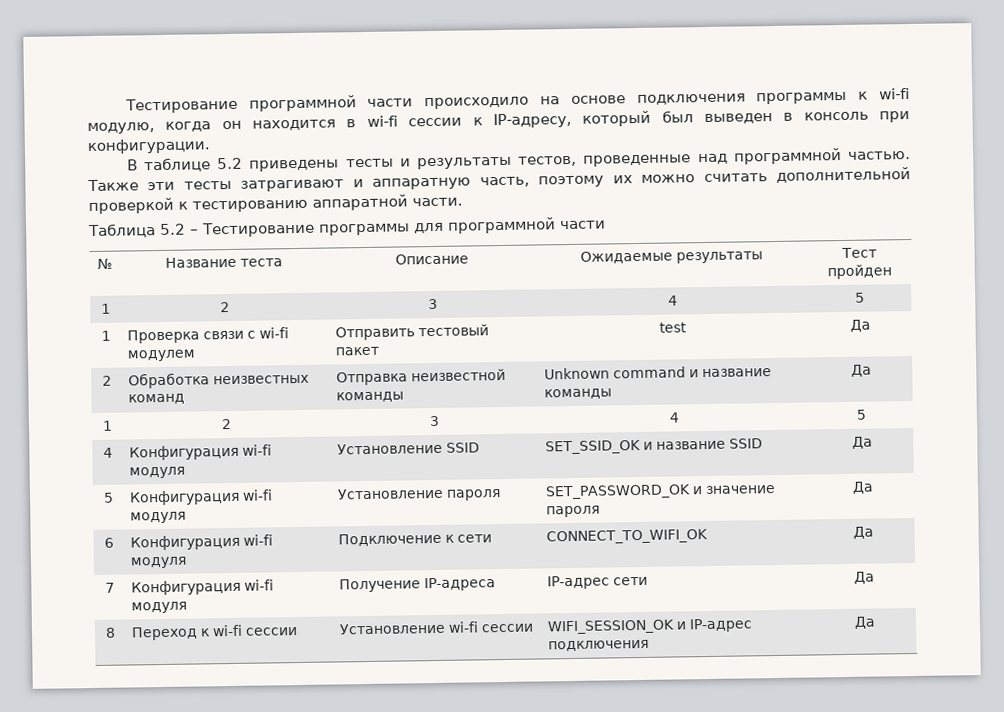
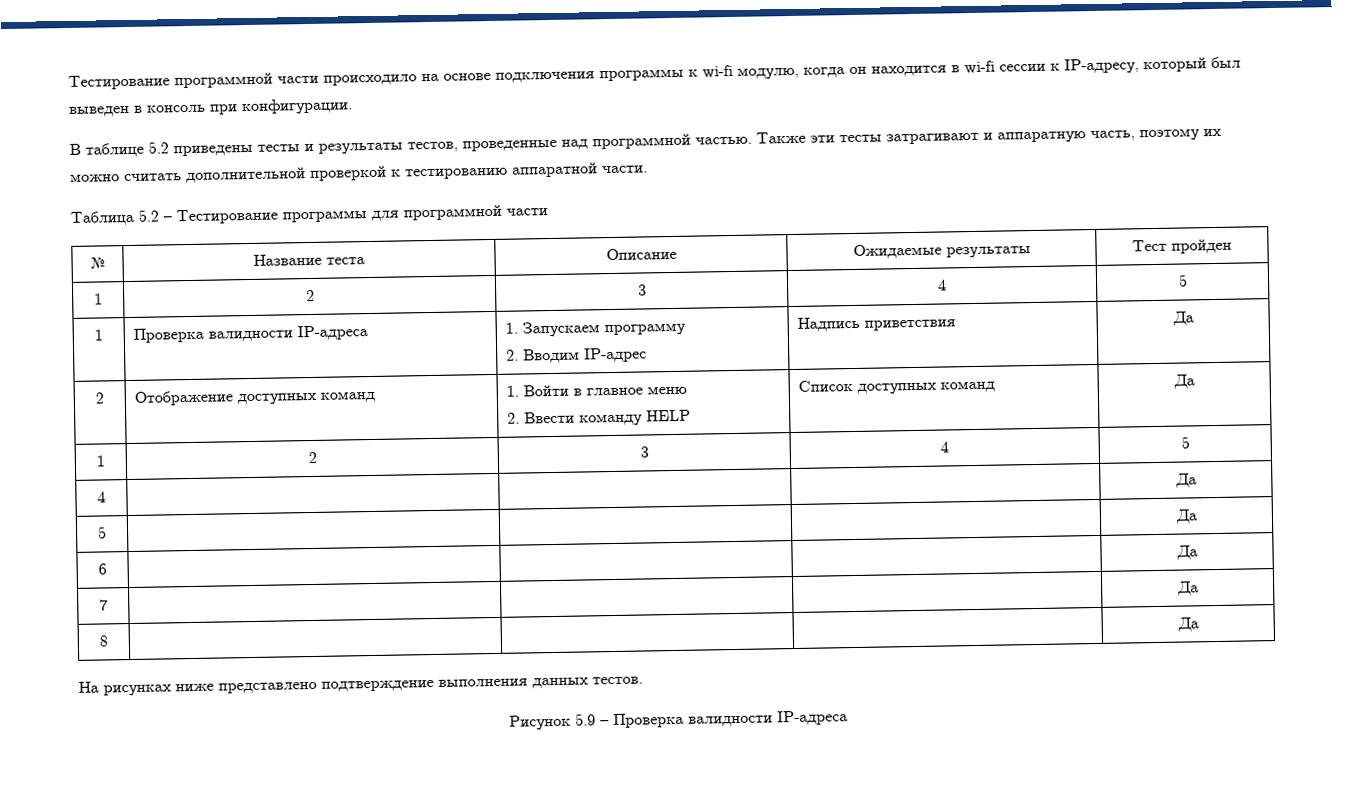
[203,327,290,340] [127,349,197,362] [335,324,490,341] [335,346,380,356] [658,322,687,333] связи с wi-fi модулем | Отправить тестовый пакет | test -> [208,325,369,342] [505,321,687,338] [506,347,648,364] [797,316,957,332] валидности IP-адреса | 1. Запускаем программу // 2. Вводим IP-адрес | Надпись приветствия
[128,372,310,389] [128,393,186,405] [336,368,507,386] [336,391,405,403] [544,366,773,380] [544,388,613,400] Обработка неизвестных команд | Отправка неизвестной команды | Unknown command и название команды -> [134,390,376,406] [506,384,688,397] [507,409,692,427] [798,379,996,395] Отображение доступных команд | 1. Войти в главное меню // 2. Ввести команду HELP | Список доступных команд
[129,444,273,461] [129,466,186,479] [337,442,481,455] [545,438,764,455] [851,436,873,449] [103,492,114,503] [129,489,274,506] [130,511,187,524] [337,487,502,501] [545,484,777,500] [546,505,601,518] [851,481,874,494] [104,537,114,548] [130,534,274,551] [130,556,188,569] [338,532,493,547] [546,528,709,545] [852,526,874,539] [105,582,115,593] [131,579,275,596] [131,601,188,614] [339,577,497,593] [547,575,649,590] [853,571,875,584] [105,627,116,638] [131,624,299,641] [339,621,535,635] [547,618,754,635] [548,639,650,652] [853,616,876,629] Конфигурация wi-fi модуля | Установление SSID | SET_SSID_OK и название SSID | Да // 5 | Конфигурация wi-fi модуля | Установление пароля | SET_PASSWORD_OK и значение пароля | Да // 6 | Конфигурация wi-fi модуля | Подключение к сети | CONNECT_TO_WIFI_OK | Да // 7 | Конфигурация wi-fi модуля | Получение IP-адреса | IP-адрес сети | Да // 8 | Переход к wi-fi сессии | Установление wi-fi сессии | WIFI_SESSION_OK и IP-адрес подключения | Да -> [1174,473,1197,488] [97,526,107,539] [1174,509,1198,524] [98,563,107,575] [1175,545,1198,560] [99,599,108,611] [1176,581,1199,596] [99,635,108,647] [1176,617,1199,632] [78,676,643,697] [508,710,848,731] | | | Да // 5 | | | | Да // 6 | | | | Да // 7 | | | | Да // 8 | | | | Да // На рисунках ниже представлено подтверждение выполнения данных тестов. // Рисунок 5.9 – Проверка валидности IP-адреса

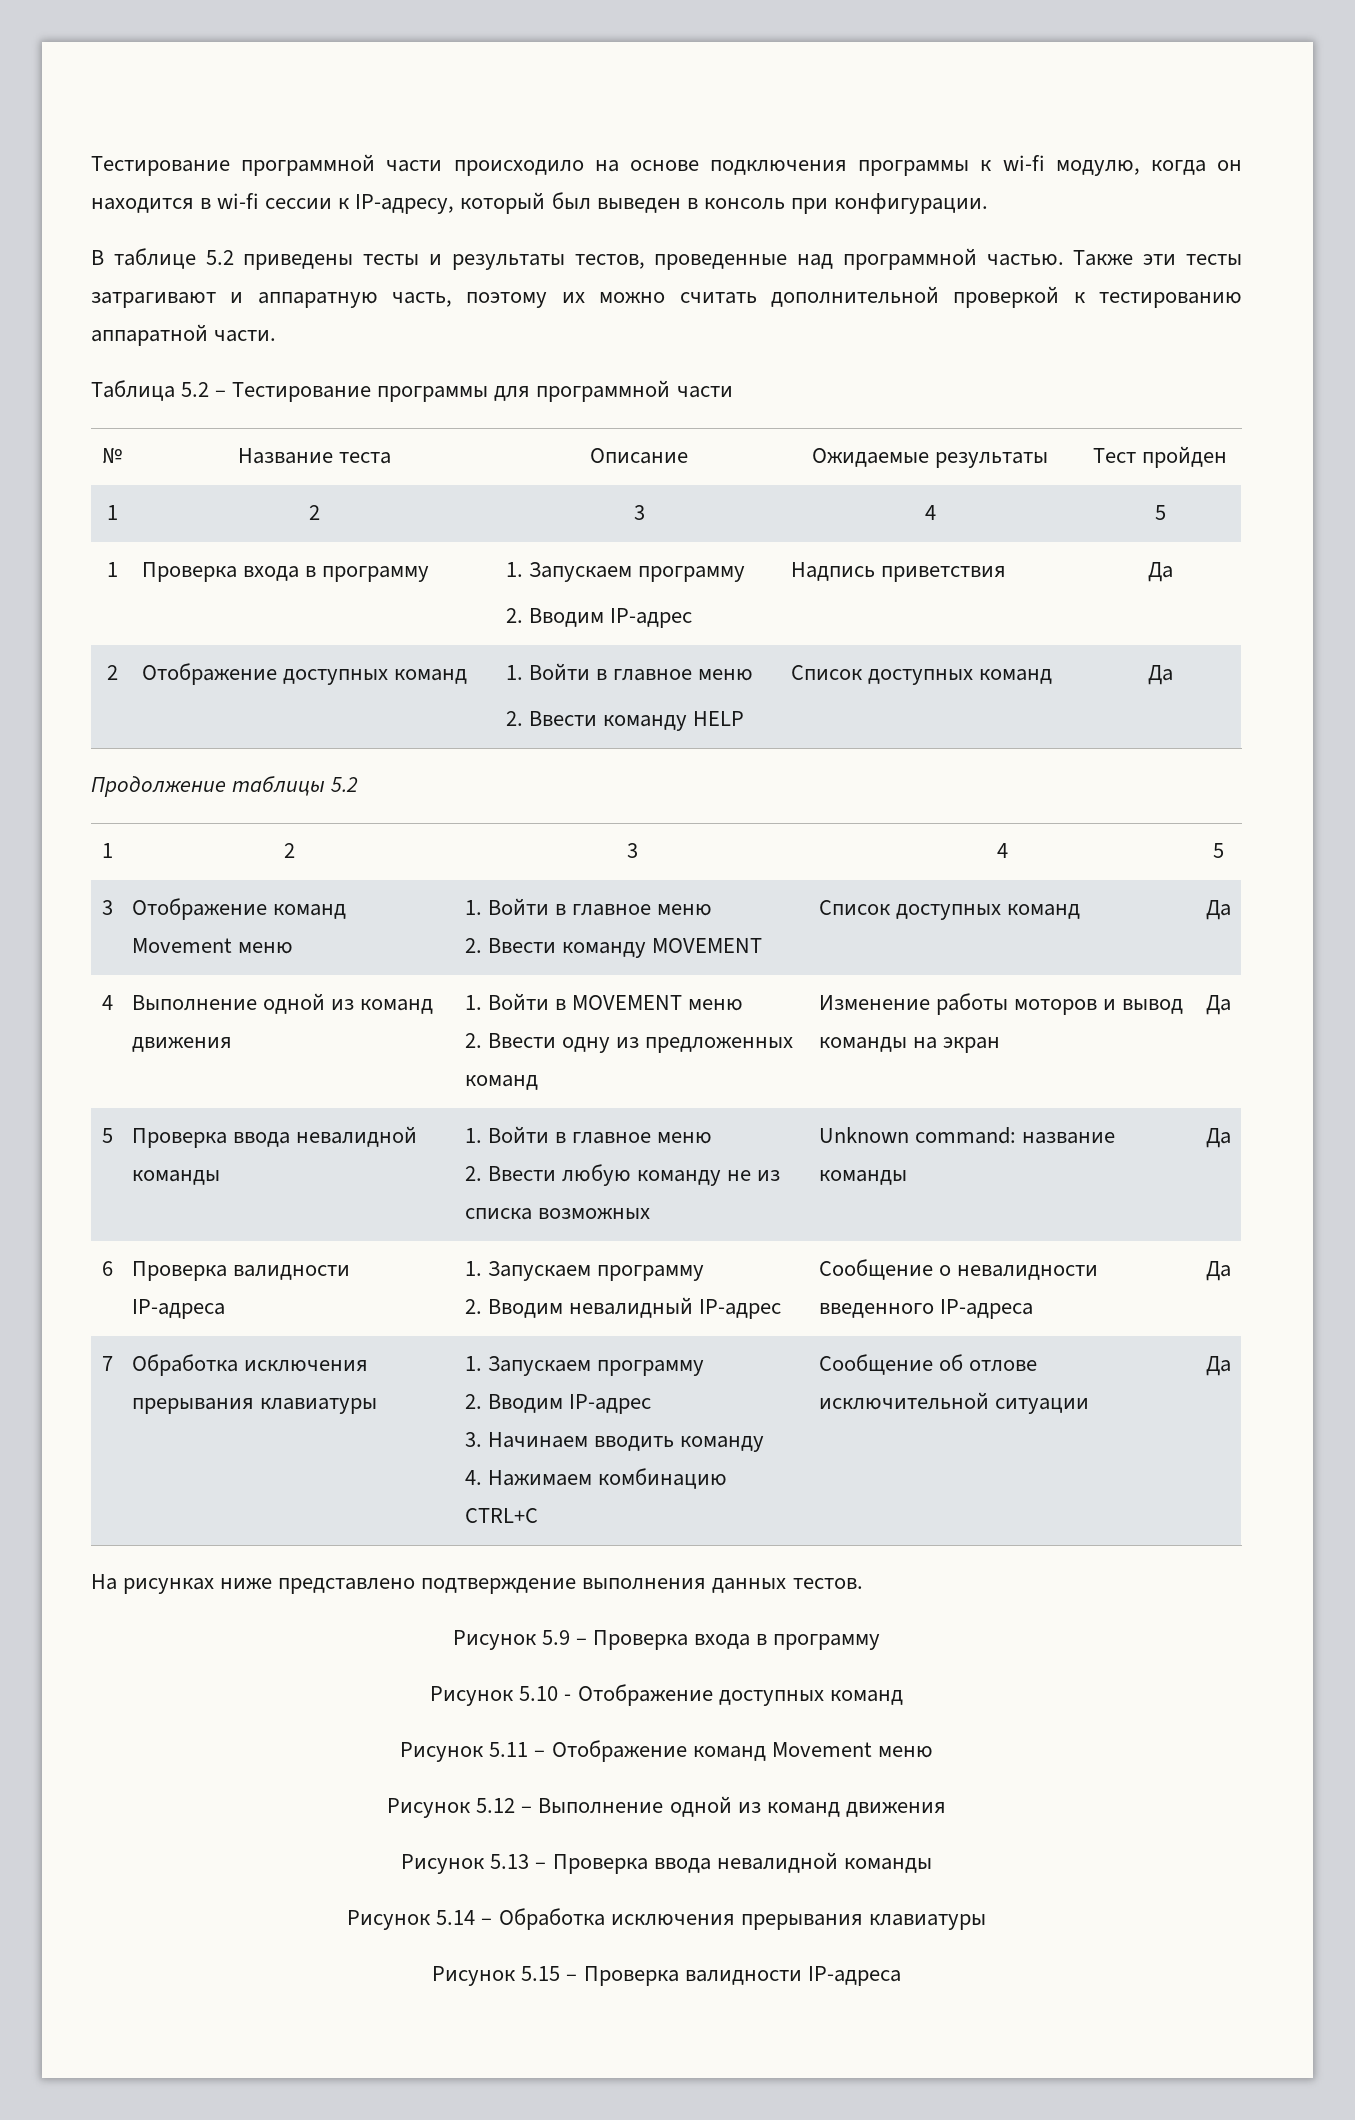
[208,325,369,342] валидности IP-адреса -> [242,566,429,582] входа в программу
[96,455,105,467] [307,451,317,464] [639,446,649,458] [940,441,949,453] [1180,436,1190,449] [97,491,106,503] [1174,473,1197,488] [97,526,107,539] [1174,509,1198,524] [98,563,107,575] [1175,545,1198,560] [99,599,108,611] [1176,581,1199,596] [99,635,108,647] // 1 | 2 | 3 | 4 | 5 // 4 | | | | Да // 5 | | | | Да // 6 | | | | Да // 7 | | | | Да // 8 | | | -> [91,776,359,797] [101,843,113,858] [283,843,295,858] [627,843,638,858] [997,843,1008,858] [1213,843,1224,858] [101,900,113,915] [131,898,346,920] [131,938,293,954] [464,898,712,916] [464,938,762,958] [818,900,1080,920] [1206,900,1231,920] [101,995,113,1010] [131,993,433,1014] [131,1037,232,1052] [464,993,743,1011] [464,1033,793,1053] [464,1075,538,1090] [818,993,1183,1015] [818,1037,1000,1053] [1206,995,1231,1015] [101,1128,113,1143] [131,1126,417,1148] [131,1170,220,1185] [464,1126,712,1144] [464,1164,780,1186] [464,1208,650,1220] [818,1127,1115,1144] [818,1170,907,1185] [1206,1128,1231,1148] [101,1261,113,1276] [131,1261,350,1281] [131,1299,225,1319] [464,1261,704,1281] [464,1297,781,1319] [818,1259,1098,1280] [818,1299,1033,1319] [1206,1261,1231,1281] [101,1356,113,1371] [131,1354,368,1376] [131,1398,377,1414] [464,1356,704,1376] [464,1394,651,1414] [464,1432,764,1452] [464,1468,727,1489] [464,1508,538,1523] [818,1354,1037,1375] [818,1392,1089,1414] // Продолжение таблицы 5.2 // 1 | 2 | 3 | 4 | 5 // 3 | Отображение команд Movement меню | 1. Войти в главное меню // 2. Ввести команду MOVEMENT | Список доступных команд | Да // 4 | Выполнение одной из команд движения | 1. Войти в MOVEMENT меню // 2. Ввести одну из предложенных команд | Изменение работы моторов и вывод команды на экран | Да // 5 | Проверка ввода невалидной команды | 1. Войти в главное меню // 2. Ввести любую команду не из списка возможных | Unknown command: название команды | Да // 6 | Проверка валидности IP-адреса | 1. Запускаем программу // 2. Вводим невалидный IP-адрес | Сообщение о невалидности введенного IP-адреса | Да // 7 | Обработка исключения прерывания клавиатуры | 1. Запускаем программу // 2. Вводим IP-адрес // 3. Начинаем вводить команду // 4. Нажимаем комбинацию CTRL+C | Сообщение об отлове исключительной ситуации
(684, 720) none -> [694,1634,881,1650] [430,1684,903,1706] [400,1740,933,1762] [387,1796,946,1818] [401,1852,932,1874] [347,1908,986,1930] [432,1966,679,1986] входа в программу // Рисунок 5.10 - Отображение доступных команд // Рисунок 5.11 – Отображение команд Movement меню // Рисунок 5.12 – Выполнение одной из команд движения // Рисунок 5.13 – Проверка ввода невалидной команды // Рисунок 5.14 – Обработка исключения прерывания клавиатуры // Рисунок 5.15 – Проверка

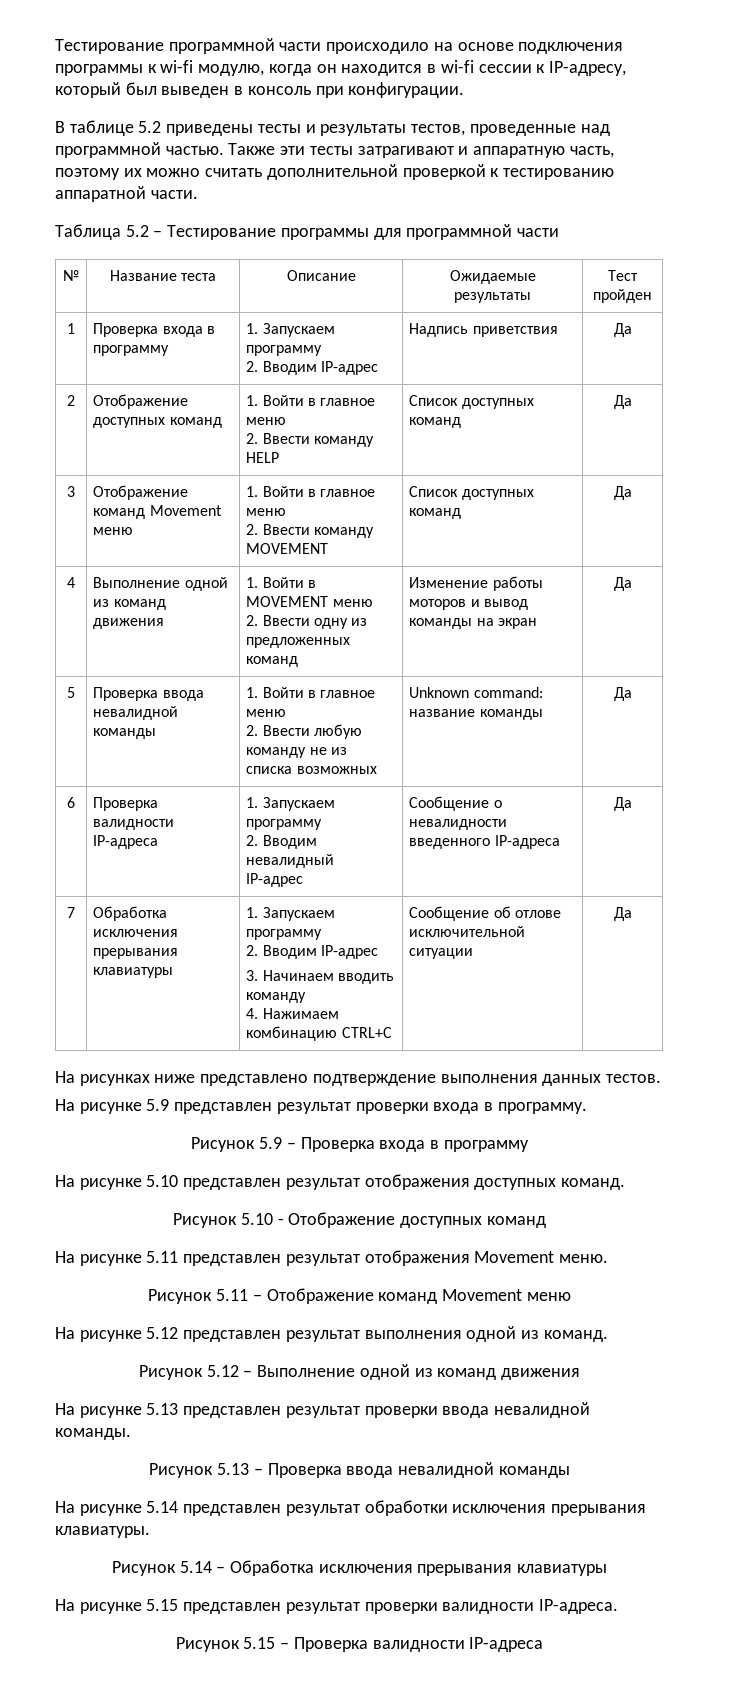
[106,505,118,520] [309,505,320,520] [633,505,645,520] [924,505,936,520] [1154,505,1166,520] // 1 | 2 | 3 | 4 | 5 -> (652, 296) none
[91,776,359,797] [101,843,113,858] [283,843,295,858] [627,843,638,858] [997,843,1008,858] [1213,843,1224,858] // Продолжение таблицы 5.2 // 1 | 2 | 3 | 4 | 5 -> (632, 402) none
(863, 1583) none -> [55,1099,587,1114] // На рисунке 5.9 представлен результат проверки входа в программу.
(881, 1642) none -> [55,1174,626,1190] // На рисунке 5.10 представлен результат отображения доступных команд.
(903, 1697) none -> [55,1250,609,1266] // На рисунке 5.11 представлен результат отображения Movement меню.
(933, 1752) none -> [55,1326,608,1342] // На рисунке 5.12 представлен результат выполнения одной из команд.
(946, 1809) none -> [55,1402,591,1418] [55,1428,131,1440] // На рисунке 5.13 представлен результат проверки ввода невалидной команды.
(932, 1865) none -> [55,1500,647,1516] [55,1526,150,1538] // На рисунке 5.14 представлен результат обработки исключения прерывания клавиатуры.
(986, 1922) none -> [55,1599,619,1614] // На рисунке 5.15 представлен результат проверки валидности IP-адреса.

